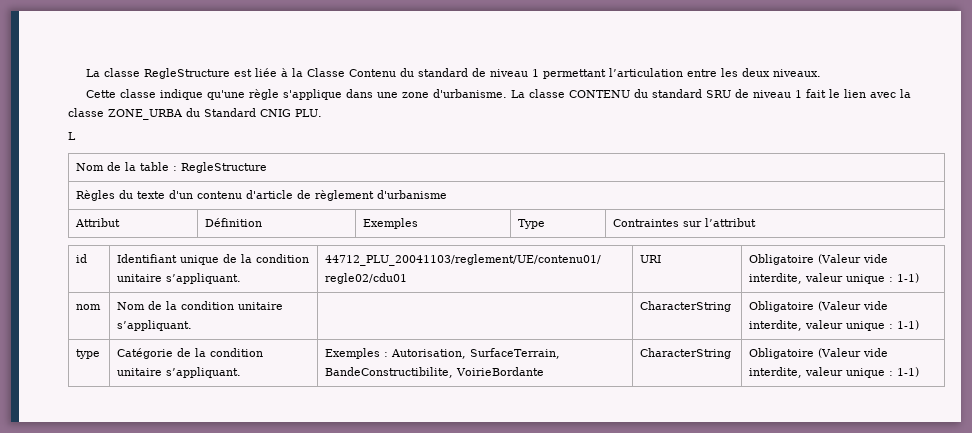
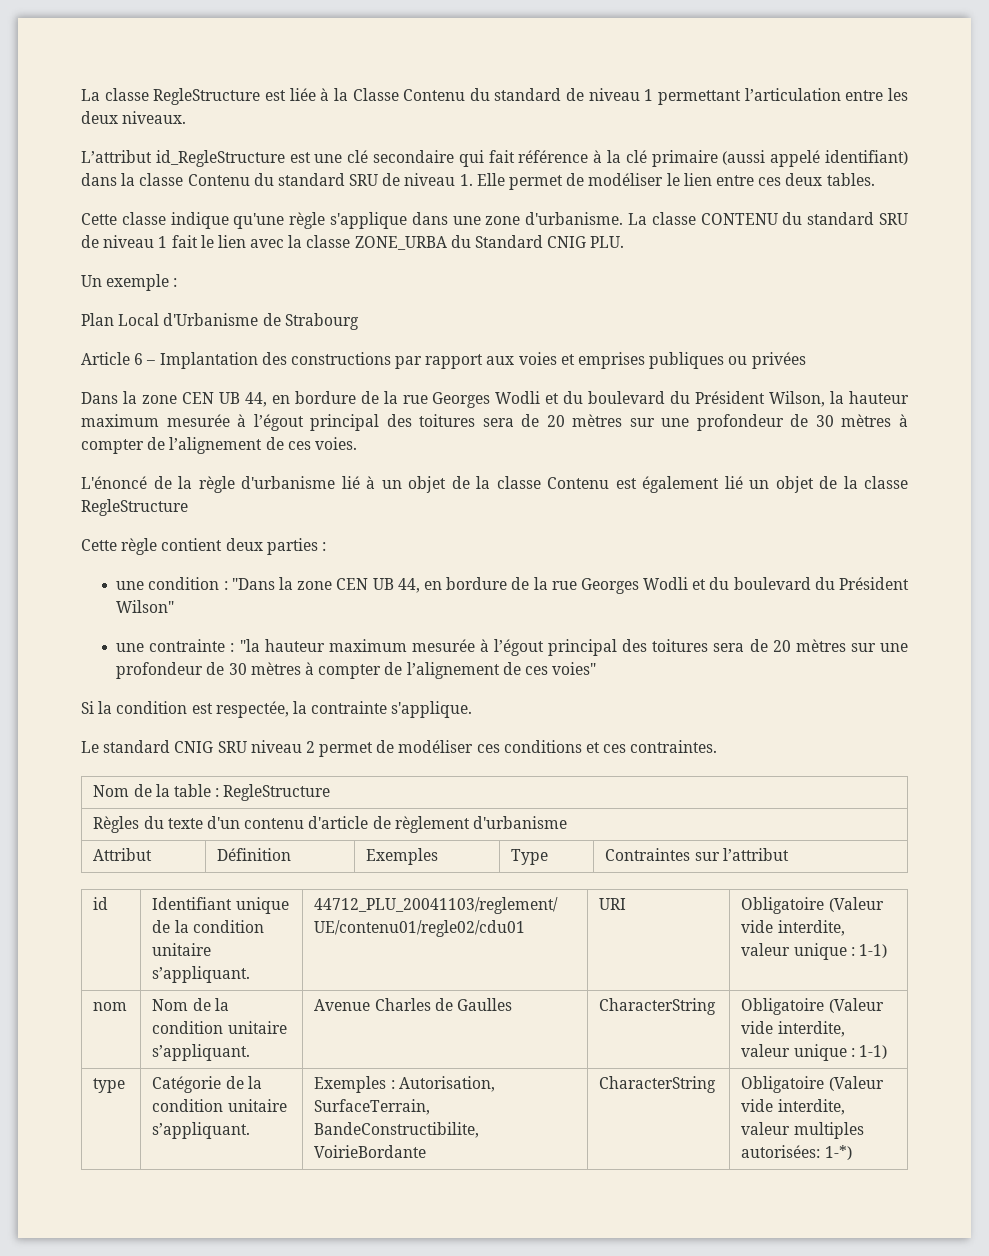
(822, 73) none -> [81,150,908,167] [81,173,875,190] // L’attribut id_RegleStructure est une clé secondaire qui fait référence à la clé primaire (aussi appelé identifiant) dans la classe Contenu du standard SRU de niveau 1. Elle permet de modéliser le lien entre ces deux tables.
[68,132,76,140] L -> [81,274,178,291] [81,313,359,330] [81,352,806,369] [81,391,910,408] [81,414,908,431] [81,437,357,454] [81,476,908,493] [81,499,188,516] [81,538,326,555] [116,577,910,594] [116,600,175,613] [116,639,909,656] [116,662,597,679] [81,701,473,718] [81,740,718,757] Un exemple : // Plan Local d'Urbanisme de Strabourg // Article 6 – Implantation des constructions par rapport aux voies et emprises publiques ou privées // Dans la zone CEN UB 44, en bordure de la rue Georges Wodli et du boulevard du Président Wilson, la hauteur maximum mesurée à l’égout principal des toitures sera de 20 mètres sur une profondeur de 30 mètres à compter de l’alignement de ces voies. // L'énoncé de la règle d'urbanisme lié à un objet de la classe Contenu est également lié un objet de la classe RegleStructure // Cette règle contient deux parties : // une condition : "Dans la zone CEN UB 44, en bordure de la rue Georges Wodli et du boulevard du Président Wilson" // une contrainte : "la hauteur maximum mesurée à l’égout principal des toitures sera de 20 mètres sur une profondeur de 30 mètres à compter de l’alignement de ces voies" // Si la condition est respectée, la contrainte s'applique. // Le standard CNIG SRU niveau 2 permet de modéliser ces conditions et ces contraintes.
(193, 325) none -> [314,998,512,1011] Avenue Charles de Gaulles
[846,367,920,378] unique : 1-1) -> [793,1122,864,1139] [741,1145,852,1160] multiples autorisées: 1-*)

